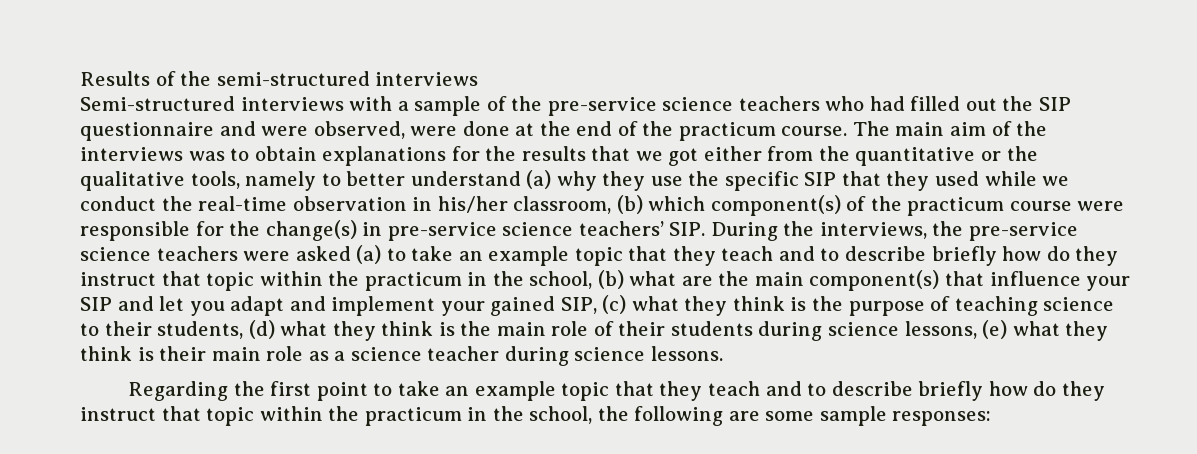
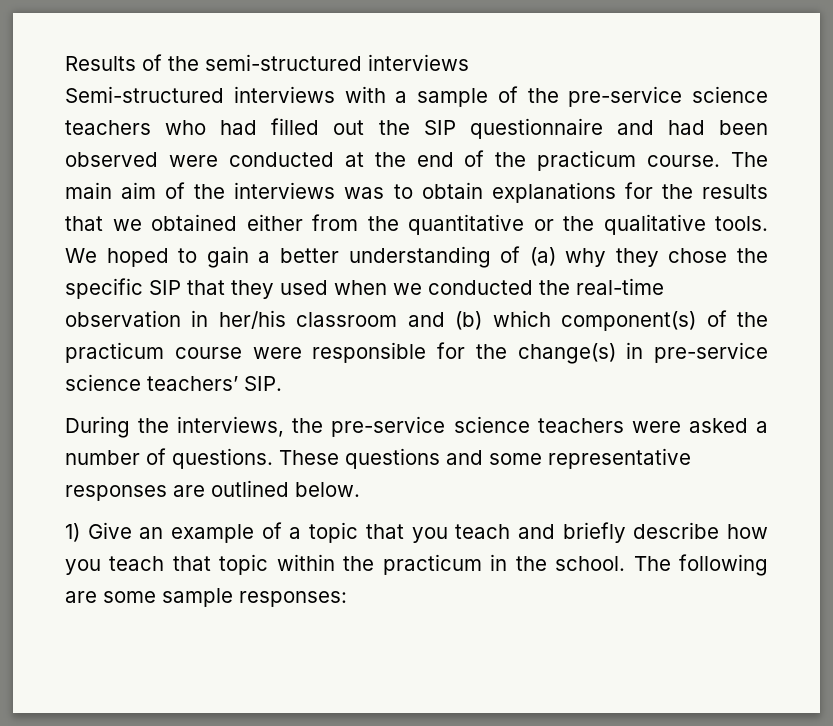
[261,121,510,139] were observed, were done -> [667,120,769,135] [65,152,334,167] had been observed were conducted
[668,148,699,166] got -> [151,214,237,231] obtained
[190,171,521,191] tools, namely to better understand -> [715,216,768,231] [65,246,521,268] tools. We hoped to gain a better understanding of
[650,176,683,186] use -> [668,248,728,263] chose
[984,171,1070,186] [80,196,156,211] while we conduct -> [334,280,533,295] when we conducted
[437,196,612,214] his/her classroom, -> [218,310,445,329] her/his classroom and
(706, 229) none -> (282, 383) //
[356,245,1119,266] [80,270,1131,291] [80,295,1115,316] [80,320,1109,341] [80,346,723,366] [128,381,1105,401] [80,406,629,426] (a) to take an example topic that they teach and to describe briefly how do they instruct that topic within the practicum in the school, (b) what are the main component(s) that influence your SIP and let you adapt and implement your gained SIP, (c) what they think is the purpose of teaching science to their students, (d) what they think is the main role of their students during science lessons, (e) what they think is their main role as a science teacher during science lessons. // Regarding the first point to take an example topic that they teach and to describe briefly how do they instruct that topic within the practicum in the school, the -> [755,421,768,433] [65,448,691,469] [65,480,360,501] [65,522,768,543] [65,554,671,575] a number of questions. These questions and some representative responses are outlined below. // 1) Give an example of a topic that you teach and briefly describe how you teach that topic within the practicum in the school. The

